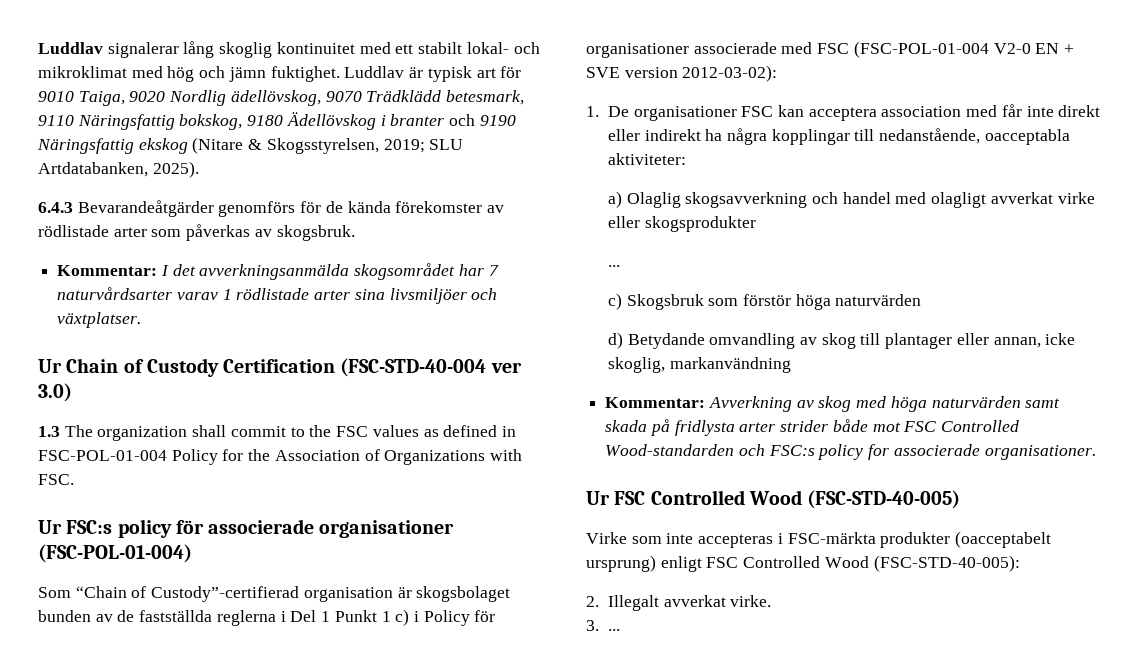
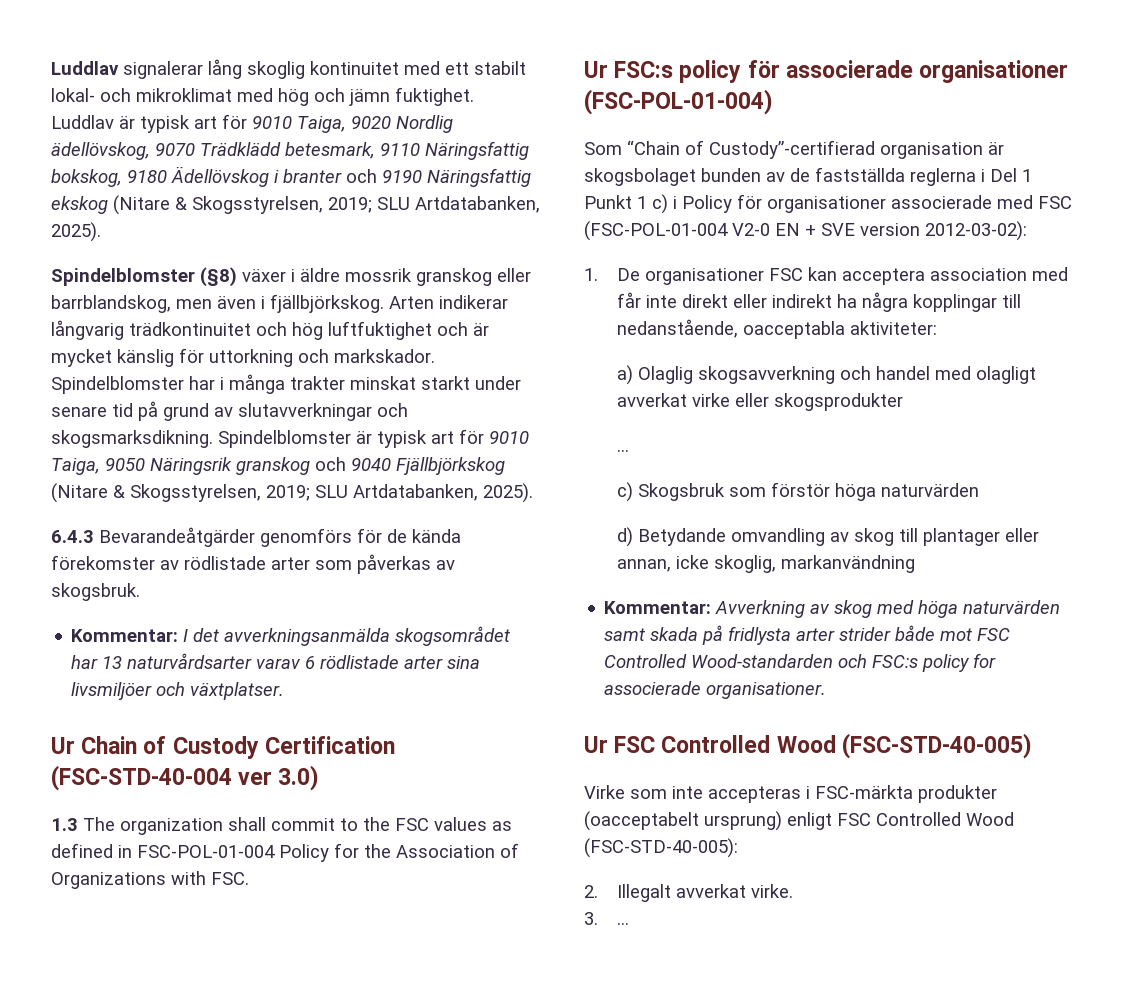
(199, 169) none -> [51,267,531,287] [51,294,508,313] [51,320,489,340] [51,348,435,367] [51,374,521,394] [51,401,408,421] [51,429,529,448] [51,457,505,475] [51,483,533,503] // Spindelblomster (§8) växer i äldre mossrik granskog eller barrblandskog, men även i fjällbjörkskog. Arten indikerar långvarig trädkontinuitet och hög luftfuktighet och är mycket känslig för uttorkning och markskador. Spindelblomster har i många trakter minskat starkt under senare tid på grund av slutavverkningar och skogsmarksdikning. Spindelblomster är typisk art för 9010 Taiga, 9050 Näringsrik granskog och 9040 Fjällbjörkskog (Nitare & Skogsstyrelsen, 2019; SLU Artdatabanken, 2025).
[488,265,499,276] 7 -> [102,656,123,669] 13
[222,289,232,300] 1 -> [305,656,316,669] 6

